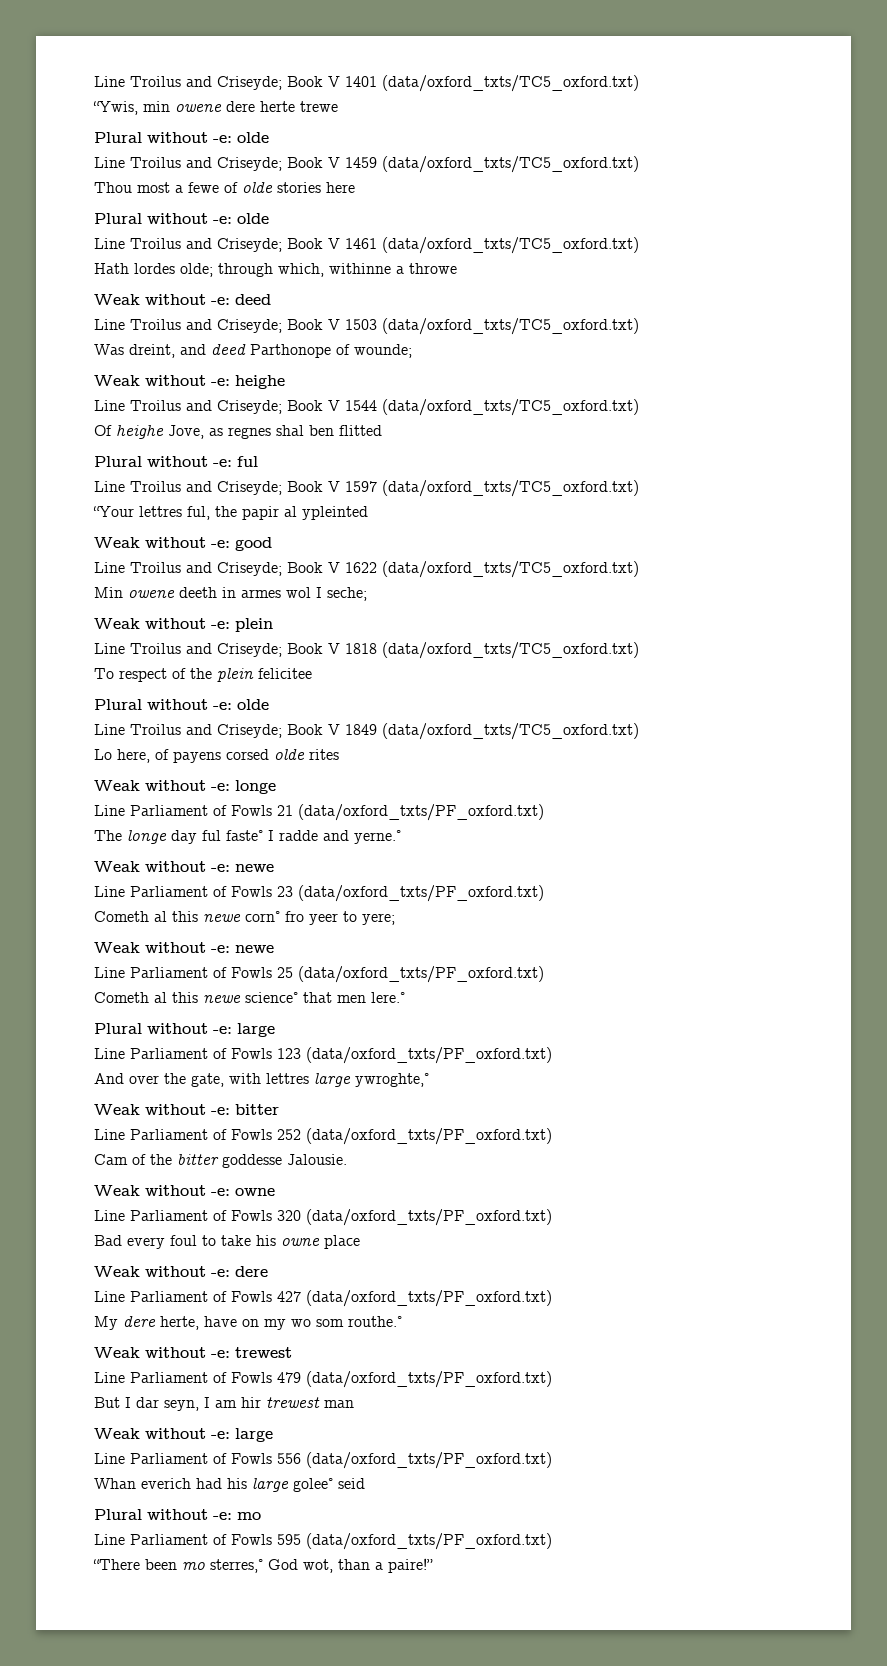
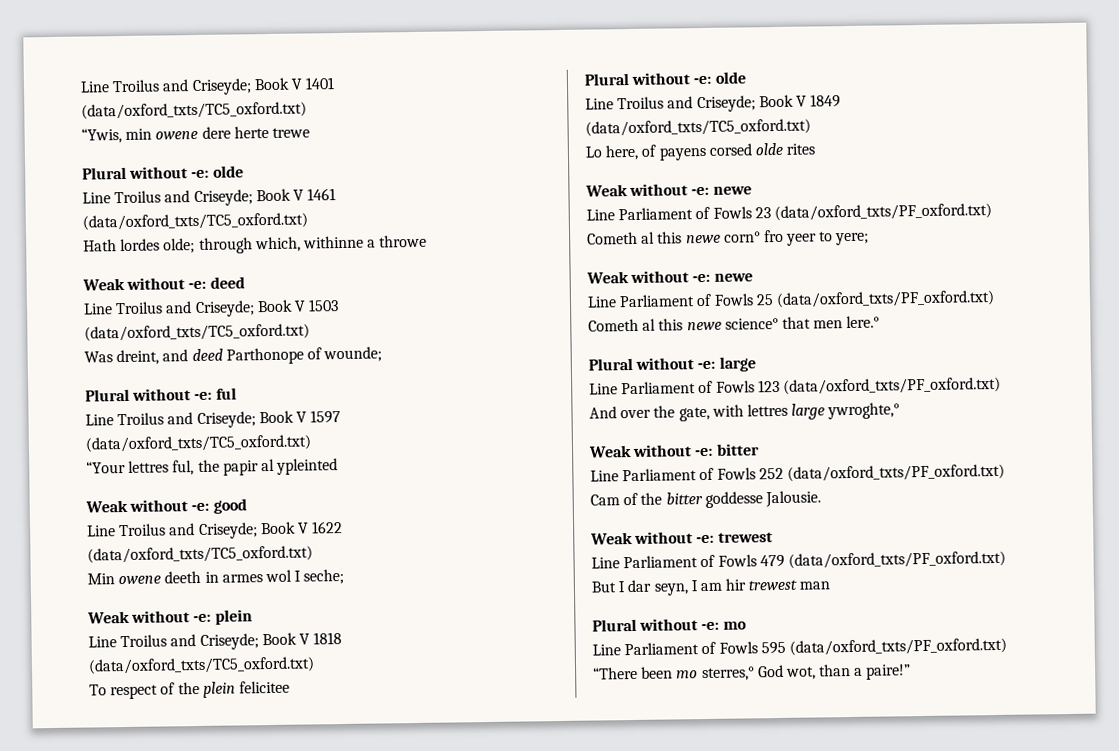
[94,156,639,173] [94,182,355,193] [94,213,269,224] // Line Troilus and Criseyde; Book V 1459 (data/oxford_txts/TC5_oxford.txt) // Thou most a fewe of olde stories here // Plural without -e: olde -> (244, 171) none
[94,375,285,389] [94,399,639,416] [94,425,382,439] // Weak without -e: heighe // Line Troilus and Criseyde; Book V 1544 (data/oxford_txts/TC5_oxford.txt) // Of heighe Jove, as regnes shal ben flitted -> (383, 354) none
[94,780,276,794] [94,804,544,821] [94,830,401,844] // Weak without -e: longe // Line Parliament of Fowls 21 (data/oxford_txts/PF_oxford.txt) // The longe day ful faste° I radde and yerne.° -> (816, 149) none
[94,1185,275,1196] [94,1209,552,1226] [94,1235,360,1249] [94,1266,268,1277] [94,1290,552,1307] [94,1316,402,1330] // Weak without -e: owne // Line Parliament of Fowls 320 (data/oxford_txts/PF_oxford.txt) // Bad every foul to take his owne place // Weak without -e: dere // Line Parliament of Fowls 427 (data/oxford_txts/PF_oxford.txt) // My dere herte, have on my wo som routhe.° -> (821, 499) none
[94,1428,273,1442] [94,1452,552,1469] [94,1478,365,1492] // Weak without -e: large // Line Parliament of Fowls 556 (data/oxford_txts/PF_oxford.txt) // Whan everich had his large golee° seid -> (831, 585) none

